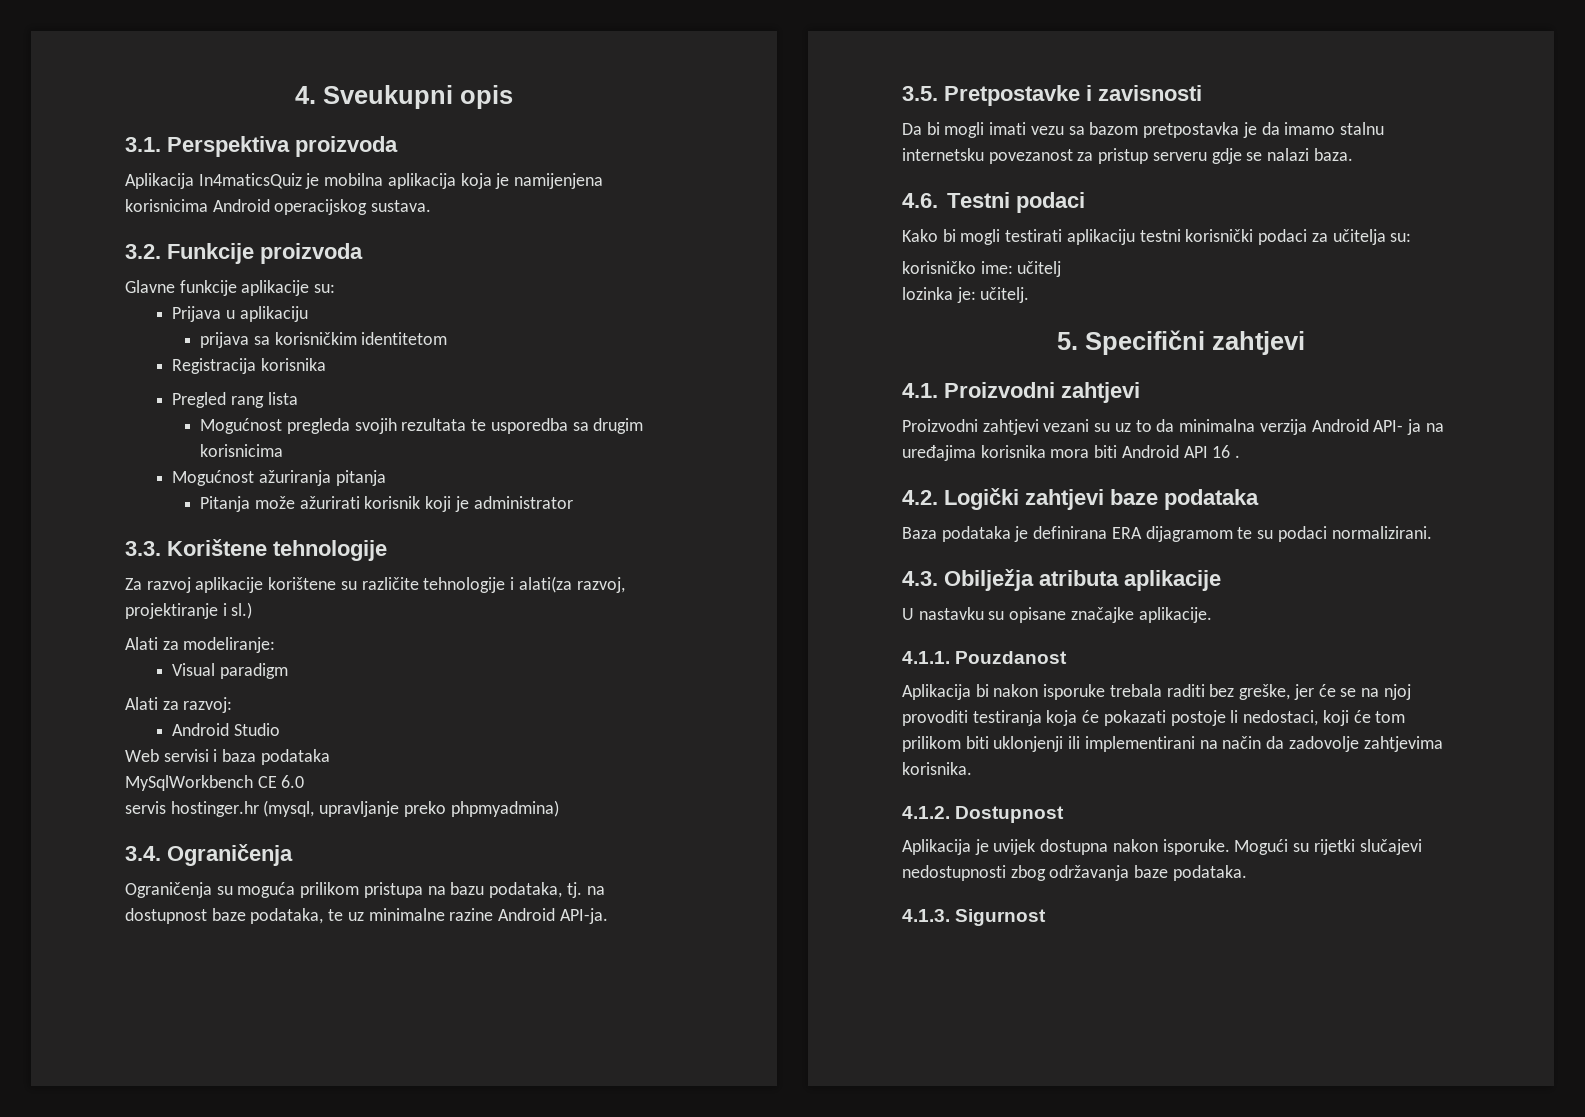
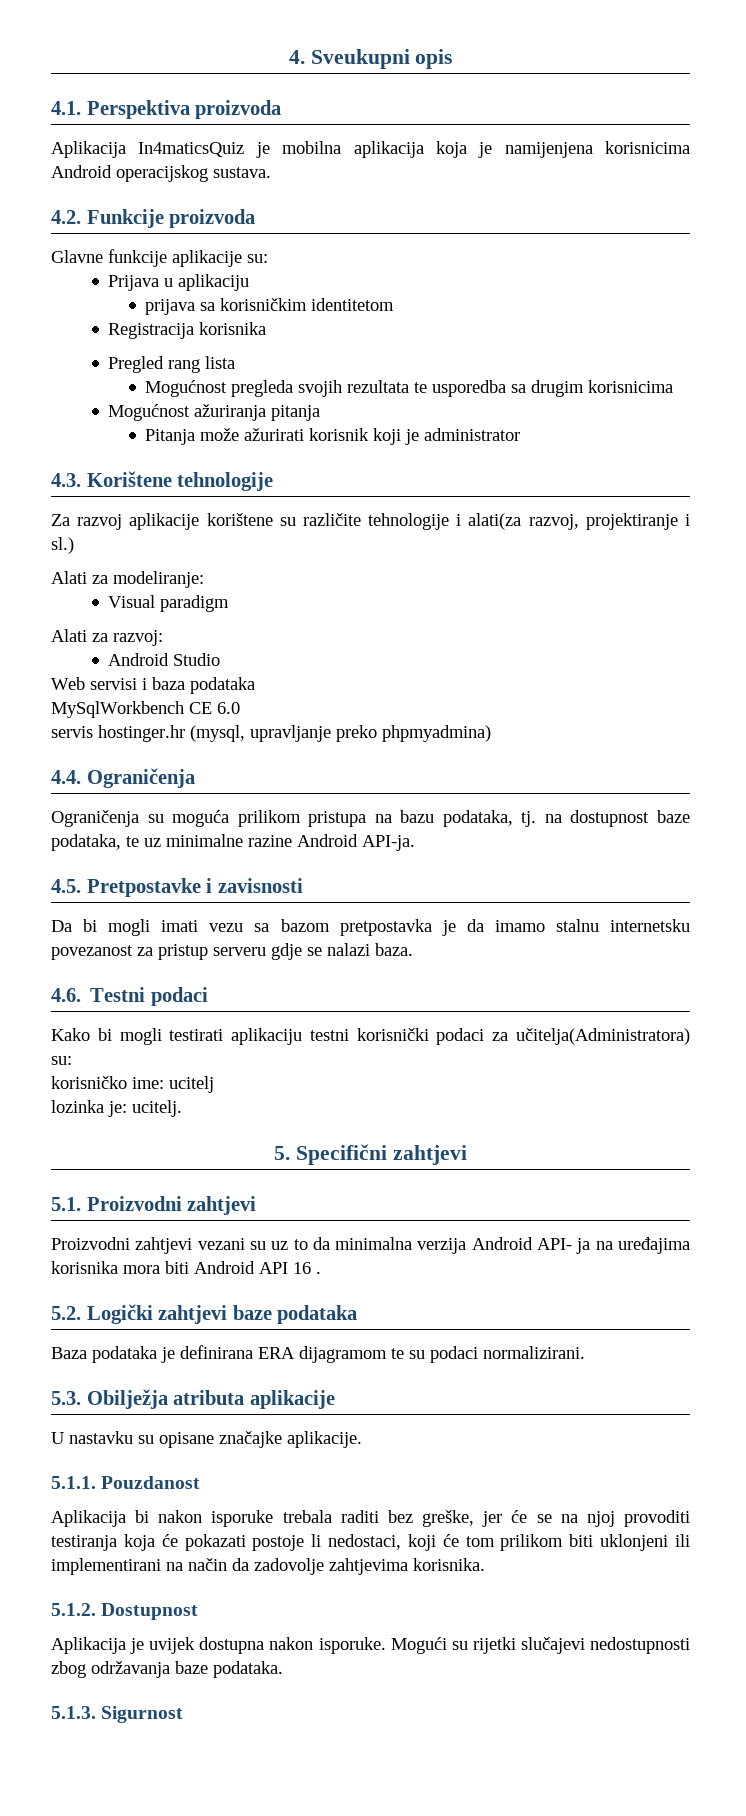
[125,137,161,152] 3.1. -> [51,101,81,115] 4.1.
[125,244,161,259] 3.2. -> [51,210,81,224] 4.2.
[125,541,161,556] 3.3. -> [51,473,81,487] 4.3.
[125,846,161,861] 3.4. -> [51,770,81,784] 4.4.
[902,86,938,101] 3.5. -> [51,879,81,893] 4.5.
[1332,229,1386,245] učitelja -> [516,1028,690,1045] učitelja(Administratora)
[1017,261,1062,277] učitelj -> [169,1076,214,1093] ucitelj
[980,287,1030,303] učitelj. -> [132,1100,182,1117] ucitelj.
[902,383,938,398] 4.1. -> [51,1197,81,1211] 5.1.
[902,490,938,505] 4.2. -> [51,1306,81,1320] 5.2.
[902,571,938,586] 4.3. -> [51,1391,81,1405] 5.3.
[902,651,950,664] 4.1.1. -> [51,1476,96,1489] 5.1.1.
[993,736,1064,752] uklonjenji -> [600,1534,669,1551] uklonjeni
[902,806,950,819] 4.1.2. -> [51,1603,96,1616] 5.1.2.
[902,909,950,922] 4.1.3. -> [51,1706,96,1719] 5.1.3.

